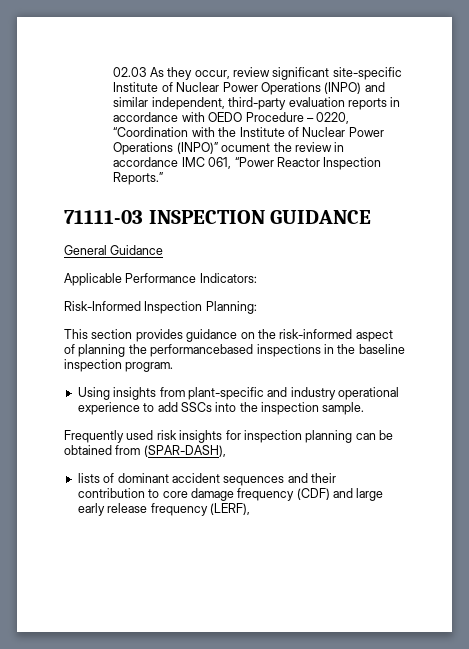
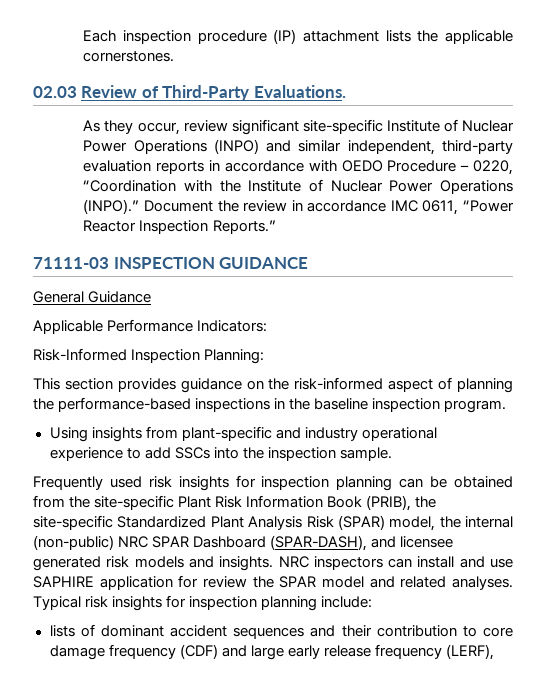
[113,67,147,77] 02.03 -> [83,29,513,44] [83,51,175,62] [33,85,346,101] Each inspection procedure (IP) attachment lists the applicable cornerstones. // 02.03 Review of Third-Party Evaluations. //
[176,142,271,154] (INPO)” ocument -> [83,199,213,214] (INPO).” Document
[208,157,232,169] 061, -> [422,200,459,215] 0611,
[150,344,254,357] performancebased -> [58,397,192,412] performance-based
[143,445,226,457] (SPAR-DASH), -> [69,495,437,511] [33,515,513,531] [33,535,454,551] [33,556,513,571] [33,575,513,590] [33,595,373,611] the site-specific Plant Risk Information Book (PRIB), the site-specific Standardized Plant Analysis Risk (SPAR) model, the internal (non-public) NRC SPAR Dashboard (SPAR-DASH), and licensee generated risk models and insights. NRC inspectors can install and use SAPHIRE application for review the SPAR model and related analyses. Typical risk insights for inspection planning include:

